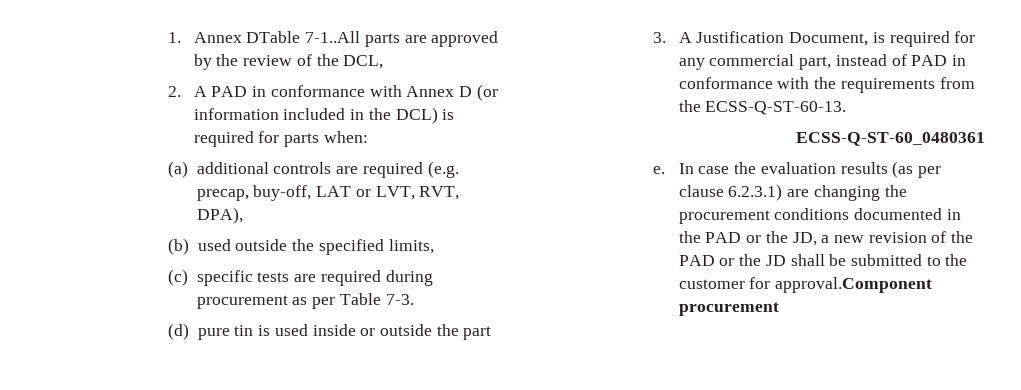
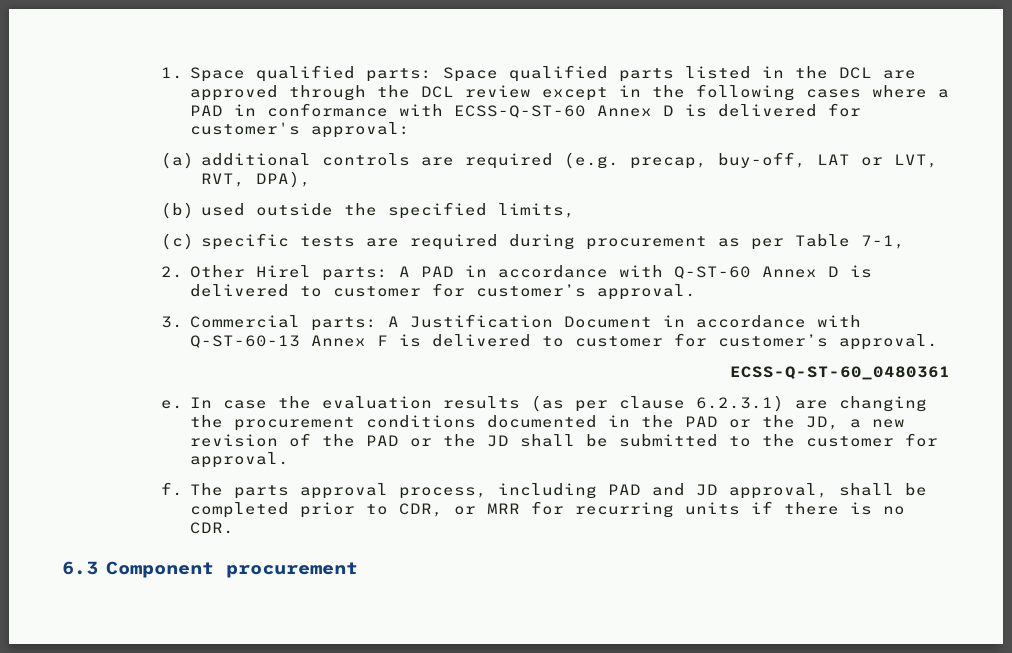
[193,31,499,47] [193,54,384,70] [167,84,498,101] [193,107,455,124] [193,131,368,147] Annex DTable 7-1..All parts are approved by the review of the DCL, // 2. A PAD in conformance with Annex D (or information included in the DCL) is required for parts when: -> [190,65,917,82] [190,84,950,101] [190,103,862,118] [190,122,411,138] Space qualified parts: Space qualified parts listed in the DCL are approved through the DCL review except in the following cases where a PAD in conformance with ECSS-Q-ST-60 Annex D is delivered for customer's approval:
[385,294,414,305] [167,323,492,340] [652,31,976,47] [678,54,967,70] [678,77,975,93] [678,100,847,115] 7-3. // (d) pure tin is used inside or outside the part // 3. A Justification Document, is required for any commercial part, instead of PAD in conformance with the requirements from the ECSS-Q-ST-60-13. -> [861,235,906,249] [160,265,873,281] [190,283,697,300] [160,314,862,331] [190,333,939,350] 7-1, // 2. Other Hirel parts: A PAD in accordance with Q-ST-60 Annex D is delivered to customer for customer’s approval. // 3. Commercial parts: A Justification Document in accordance with Q-ST-60-13 Annex F is delivered to customer for customer’s approval.
[775,277,933,293] approval.Component -> [190,452,290,468] [160,482,928,499] [190,501,906,518] [190,522,235,534] [62,561,214,578] approval. // f. The parts approval process, including PAD and JD approval, shall be completed prior to CDR, or MRR for recurring units if there is no CDR. // 6.3 Component

